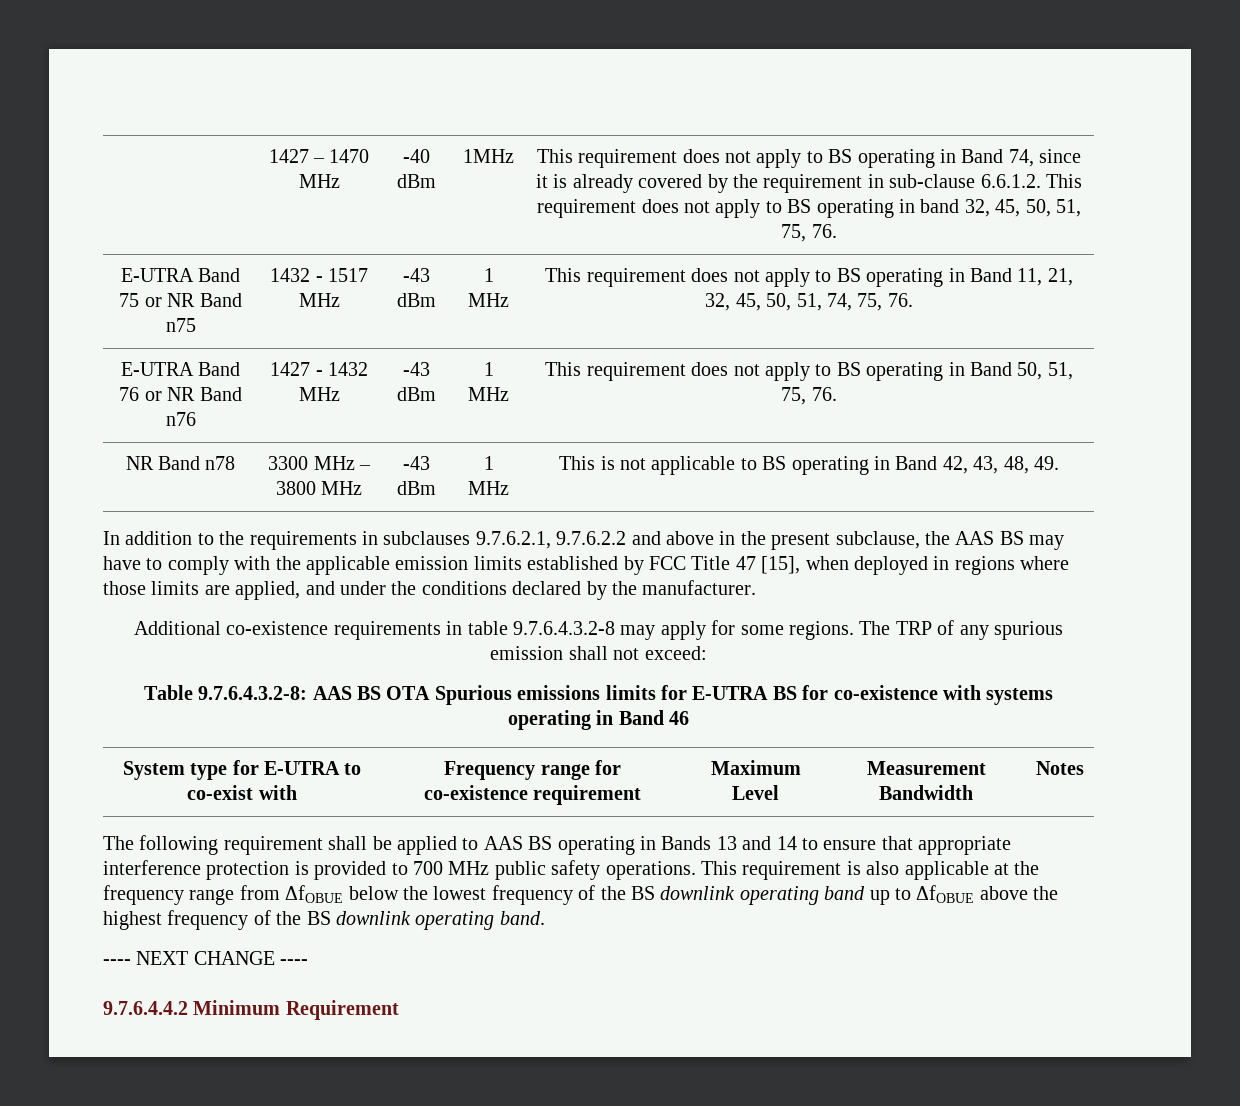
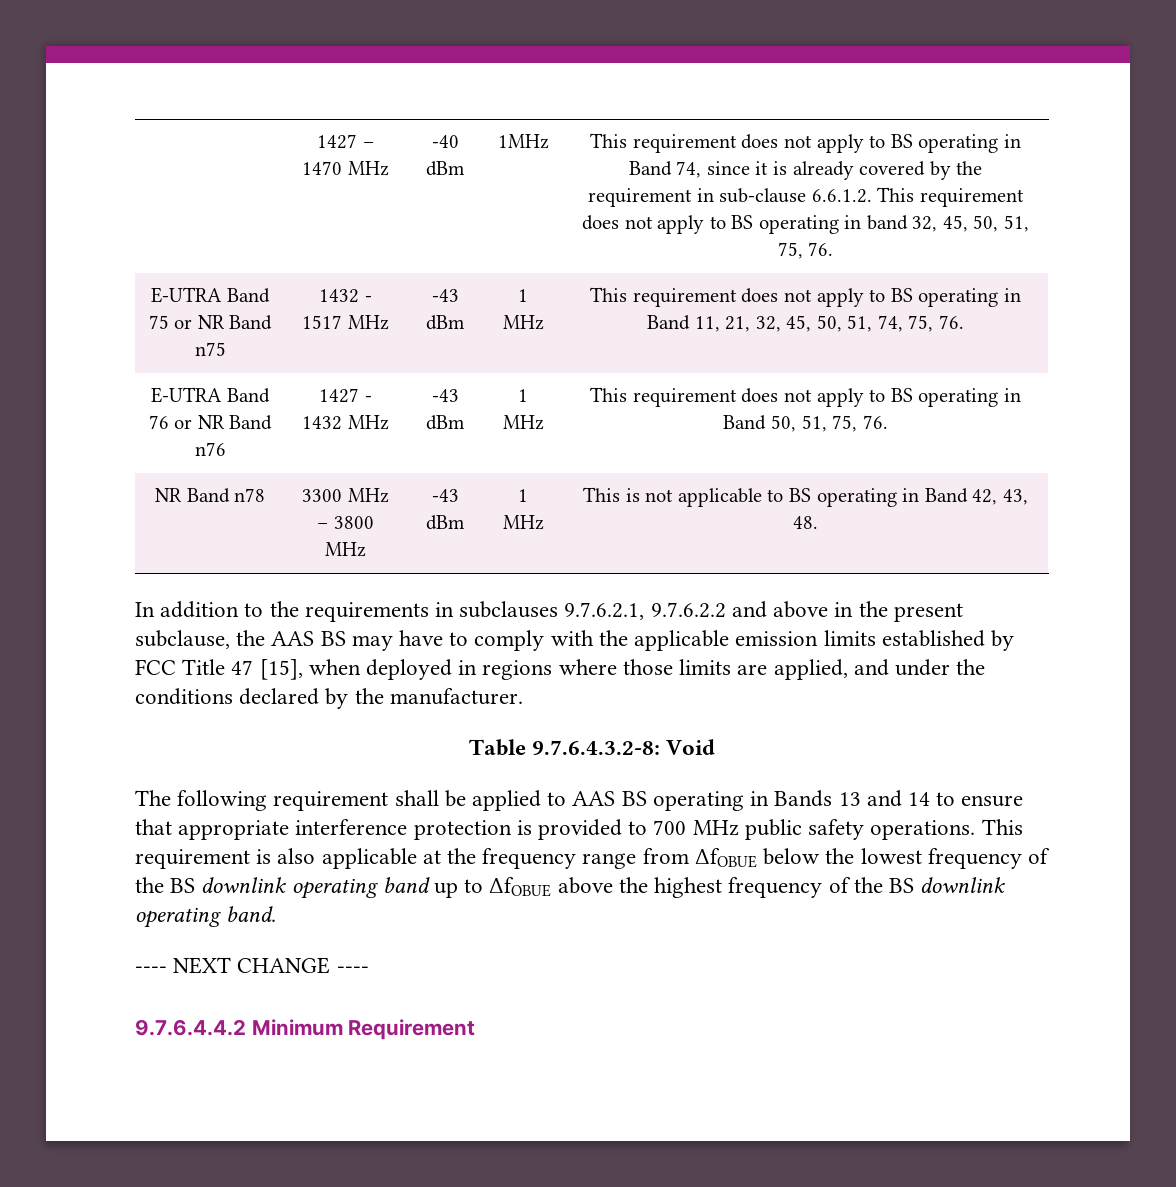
[1003,456,1059,474] 48, 49. -> [793,516,818,529] 48.
[134,620,1063,640] [490,646,707,660] [143,685,1054,705] [507,710,690,730] [122,760,362,780] [187,785,297,800] [444,760,621,780] [423,785,642,805] [710,760,801,775] [732,785,779,800] [866,761,986,775] [879,785,973,800] [1035,761,1084,775] Additional co-existence requirements in table 9.7.6.4.3.2-8 may apply for some regions. The TRP of any spurious emission shall not exceed: // Table 9.7.6.4.3.2-8: AAS BS OTA Spurious emissions limits for E-UTRA BS for co-existence with systems operating in Band 46 // System type for E-UTRA to co-exist with | Frequency range for co-existence requirement | Maximum Level | Measurement Bandwidth | Notes -> [468,739,716,756] Table 9.7.6.4.3.2-8: Void

